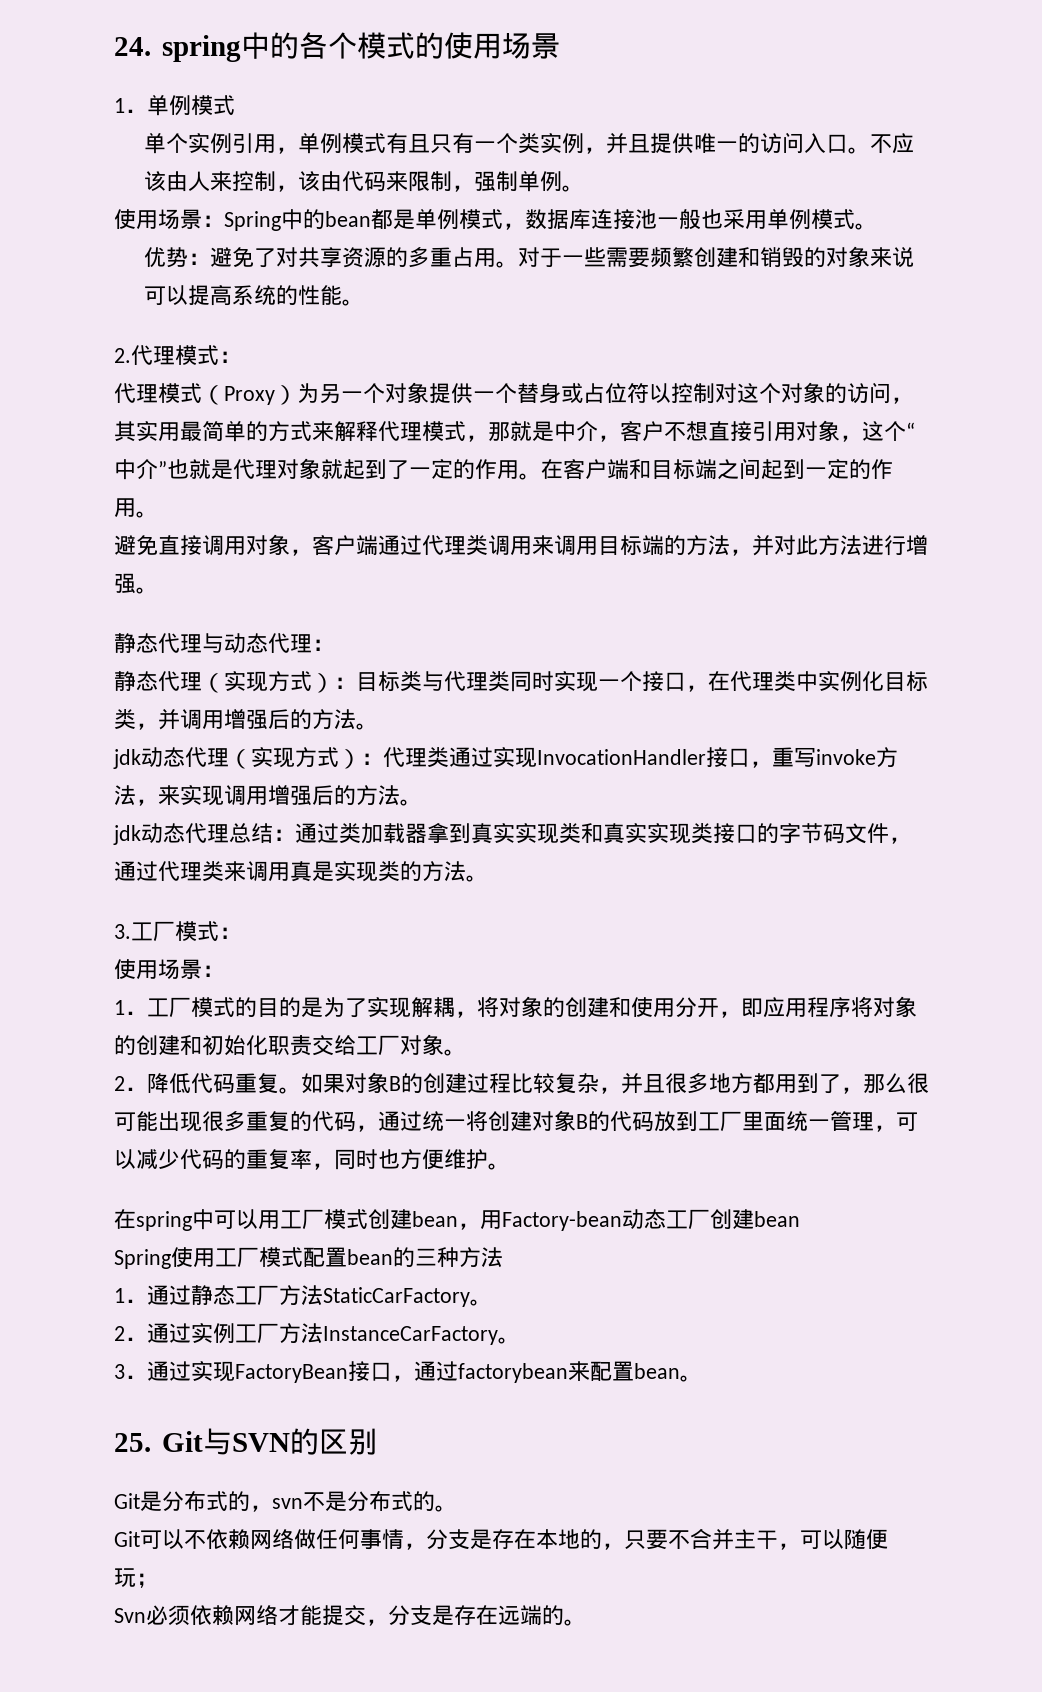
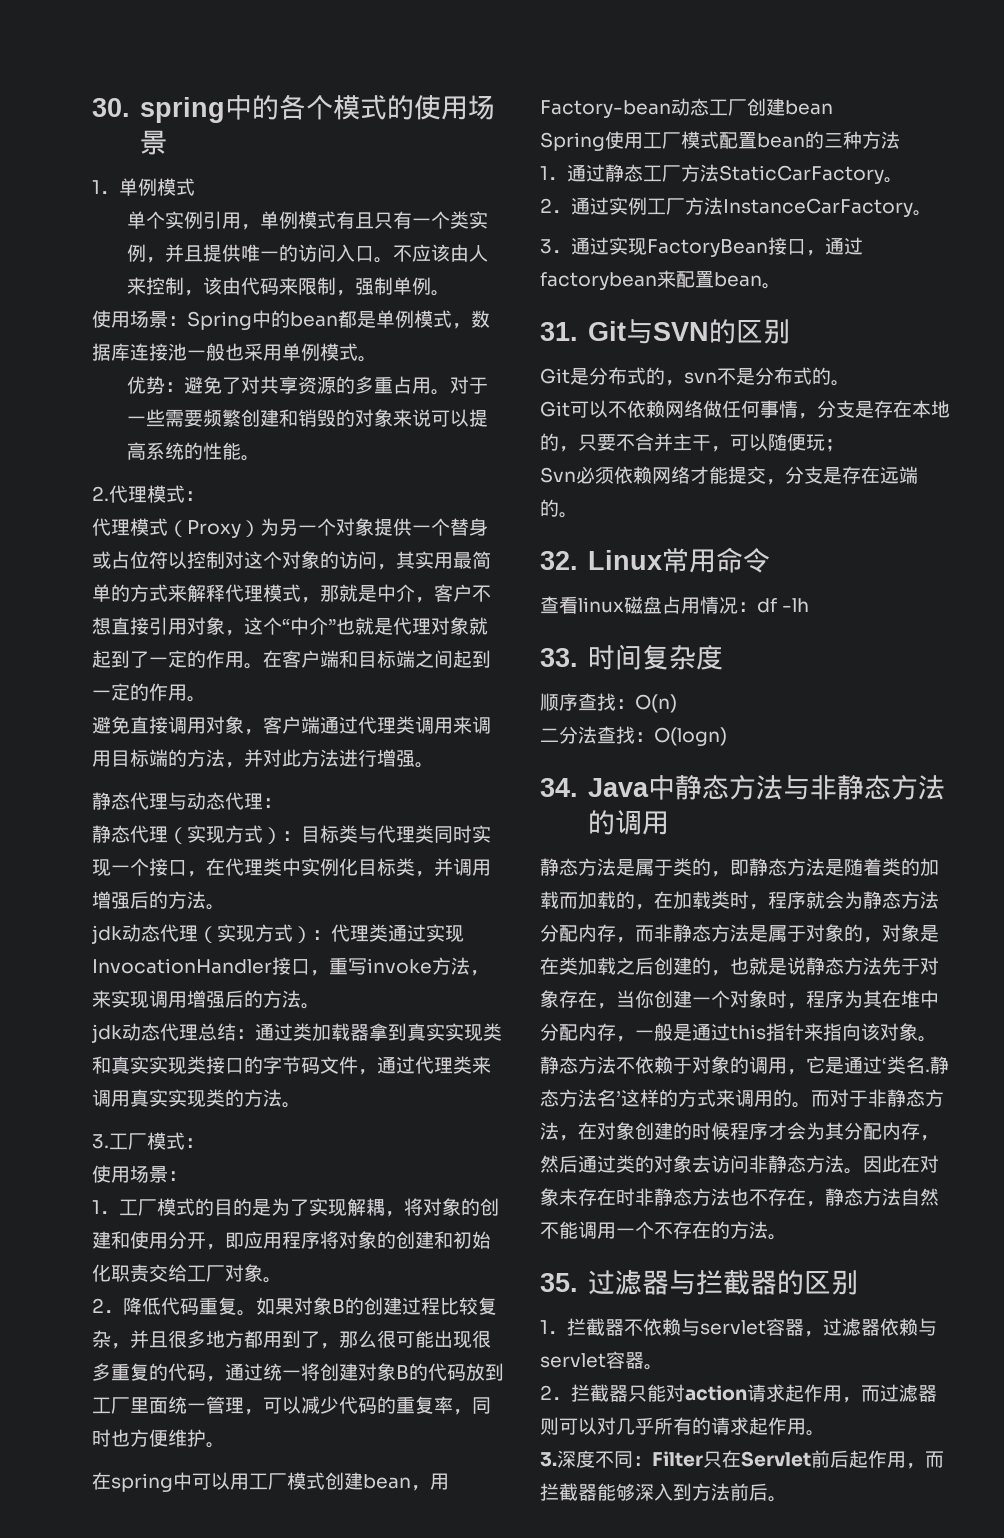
[114,37,151,56] 24. -> [92,98,130,117] 30.
[312,861,334,881] 是 -> [149,1089,168,1107] 实
[114,1433,151,1452] 25. -> [540,322,578,341] 31.
(586, 1622) none -> [540,547,770,573] [540,596,810,614] [540,644,723,670] [540,693,677,713] [540,726,727,746] [540,774,945,800] [587,810,669,835] [540,858,939,877] [540,891,939,910] [540,924,939,943] [540,957,939,976] [540,990,939,1009] [540,1023,937,1042] [540,1056,949,1075] [540,1089,944,1108] [540,1122,939,1141] [540,1155,939,1174] [540,1188,939,1207] [540,1221,787,1240] [540,1269,858,1295] [540,1318,937,1337] [540,1351,663,1370] [540,1384,937,1403] [540,1417,825,1436] [540,1450,944,1469] [540,1483,787,1502] // 32. Linux常用命令 // 查看linux磁盘占用情况：df -lh // 33.时间复杂度 // 顺序查找：O(n) // 二分法查找：O(logn) // 34. Java中静态方法与非静态方法的调用 // 静态方法是属于类的，即静态方法是随着类的加载而加载的，在加载类时，程序就会为静态方法分配内存，而非静态方法是属于对象的，对象是在类加载之后创建的，也就是说静态方法先于对象存在，当你创建一个对象时，程序为其在堆中分配内存，一般是通过this指针来指向该对象。静态方法不依赖于对象的调用，它是通过‘类名.静态方法名’这样的方式来调用的。而对于非静态方法，在对象创建的时候程序才会为其分配内存，然后通过类的对象去访问非静态方法。因此在对象未存在时非静态方法也不存在，静态方法自然不能调用一个不存在的方法。 // 35.过滤器与拦截器的区别 // 1．拦截器不依赖与servlet容器，过滤器依赖与servlet容器。 // 2．拦截器只能对action请求起作用，而过滤器则可以对几乎所有的请求起作用。 // 3.深度不同：Filter只在Servlet前后起作用，而拦截器能够深入到方法前后。

